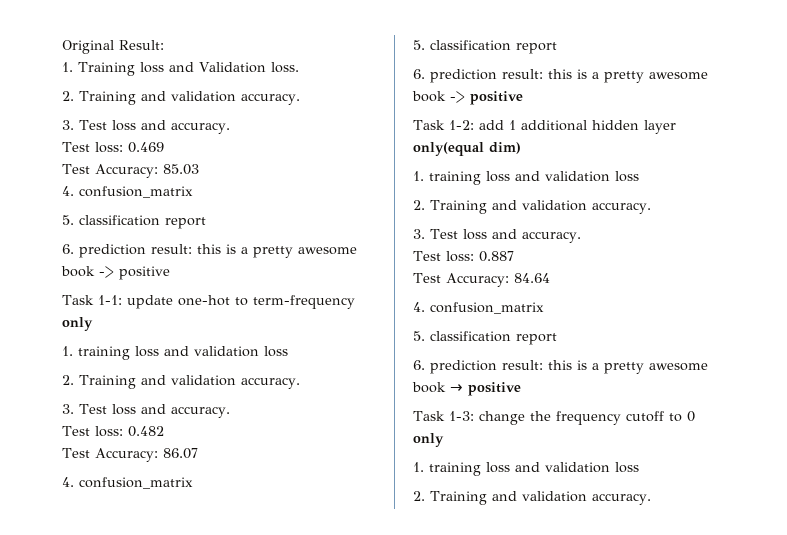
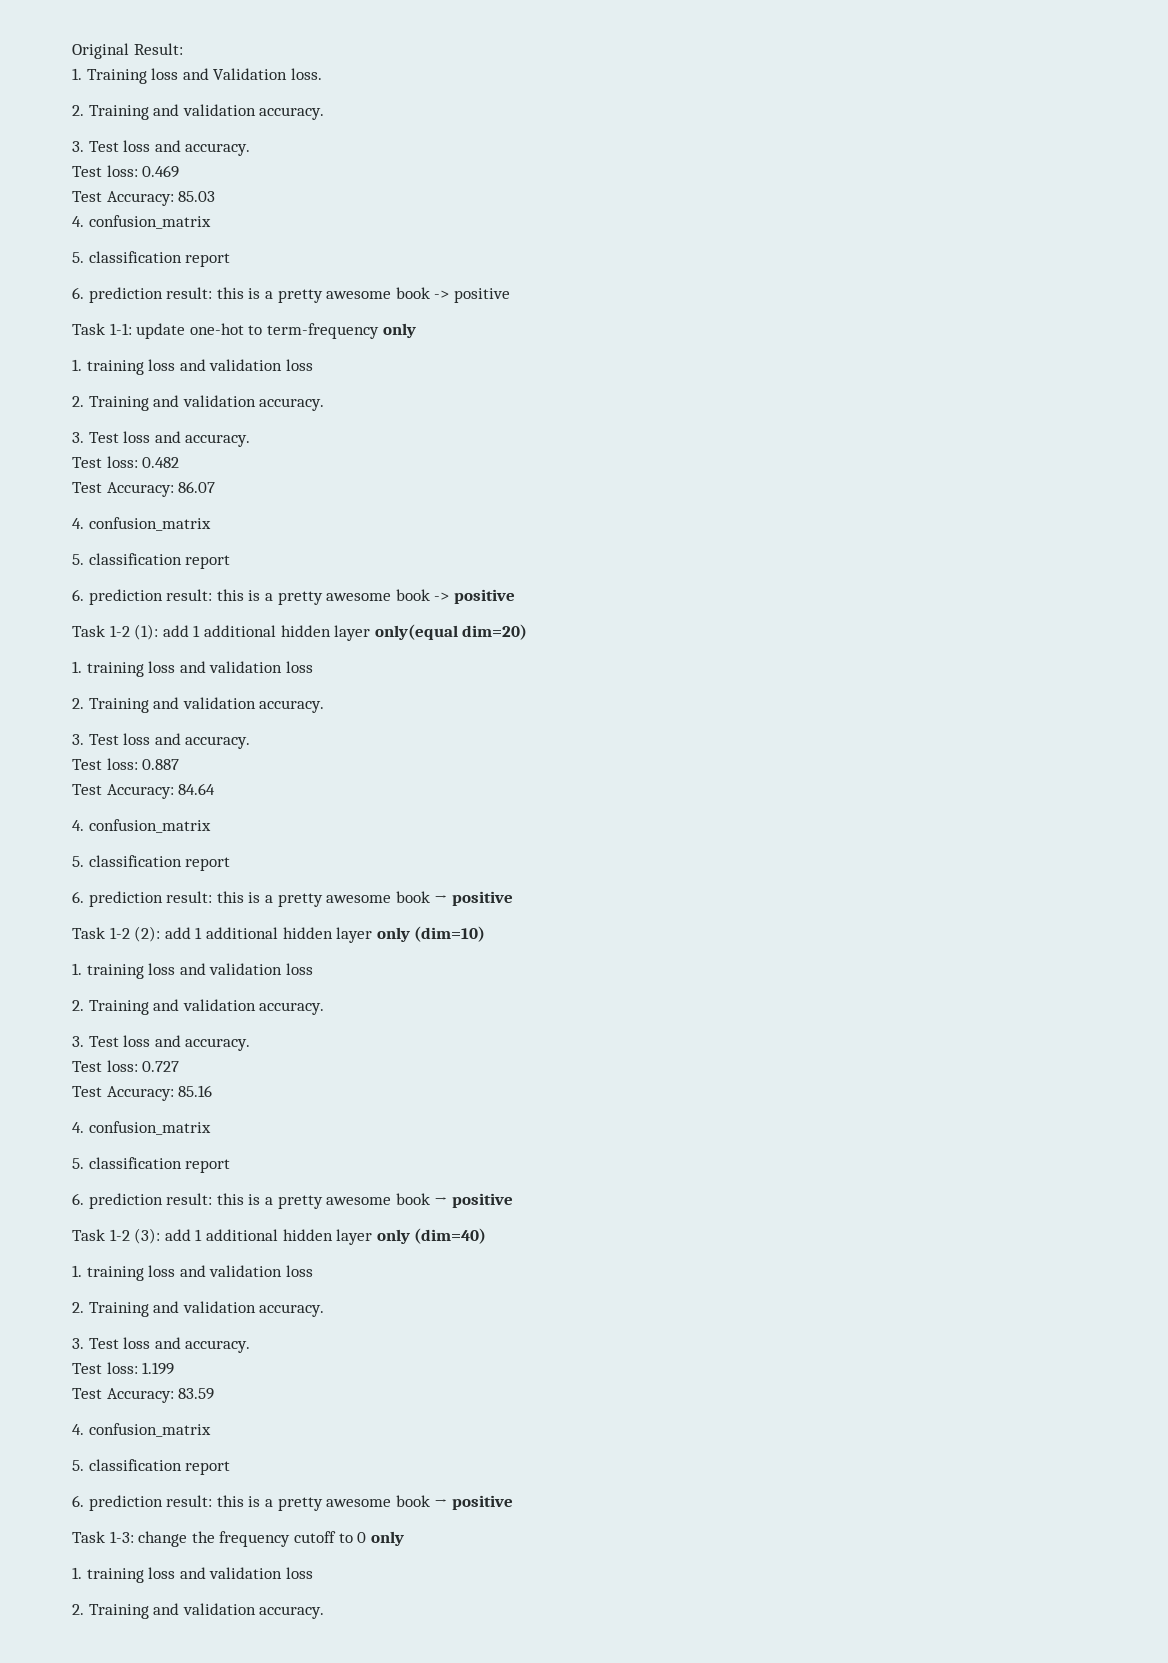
[448,120,474,130] 1-2: -> [109,624,159,640] 1-2 (1):
[489,142,521,154] dim) -> [462,624,528,640] dim=20)
(521, 389) none -> [72,926,486,943] [72,963,313,979] [72,999,325,1015] [72,1035,251,1051] [72,1060,180,1072] [72,1085,213,1101] [72,1121,211,1135] [72,1157,231,1173] [72,1193,513,1209] [72,1228,487,1245] [72,1265,313,1281] [72,1301,325,1317] [72,1337,251,1353] [72,1362,175,1375] [72,1388,215,1403] [72,1423,211,1437] [72,1459,231,1475] [72,1495,513,1511] // Task 1-2 (2): add 1 additional hidden layer only (dim=10) // 1. training loss and validation loss // 2. Training and validation accuracy. // 3. Test loss and accuracy. // Test loss: 0.727 // Test Accuracy: 85.16 // 4. confusion_matrix // 5. classification report // 6. prediction result: this is a pretty awesome book → positive // Task 1-2 (3): add 1 additional hidden layer only (dim=40) // 1. training loss and validation loss // 2. Training and validation accuracy. // 3. Test loss and accuracy. // Test loss: 1.199 // Test Accuracy: 83.59 // 4. confusion_matrix // 5. classification report // 6. prediction result: this is a pretty awesome book → positive

